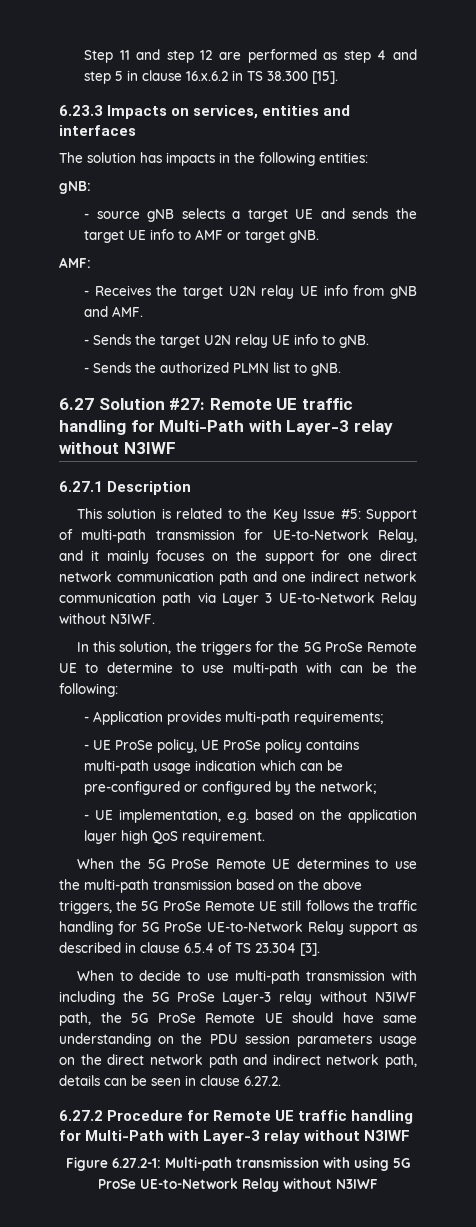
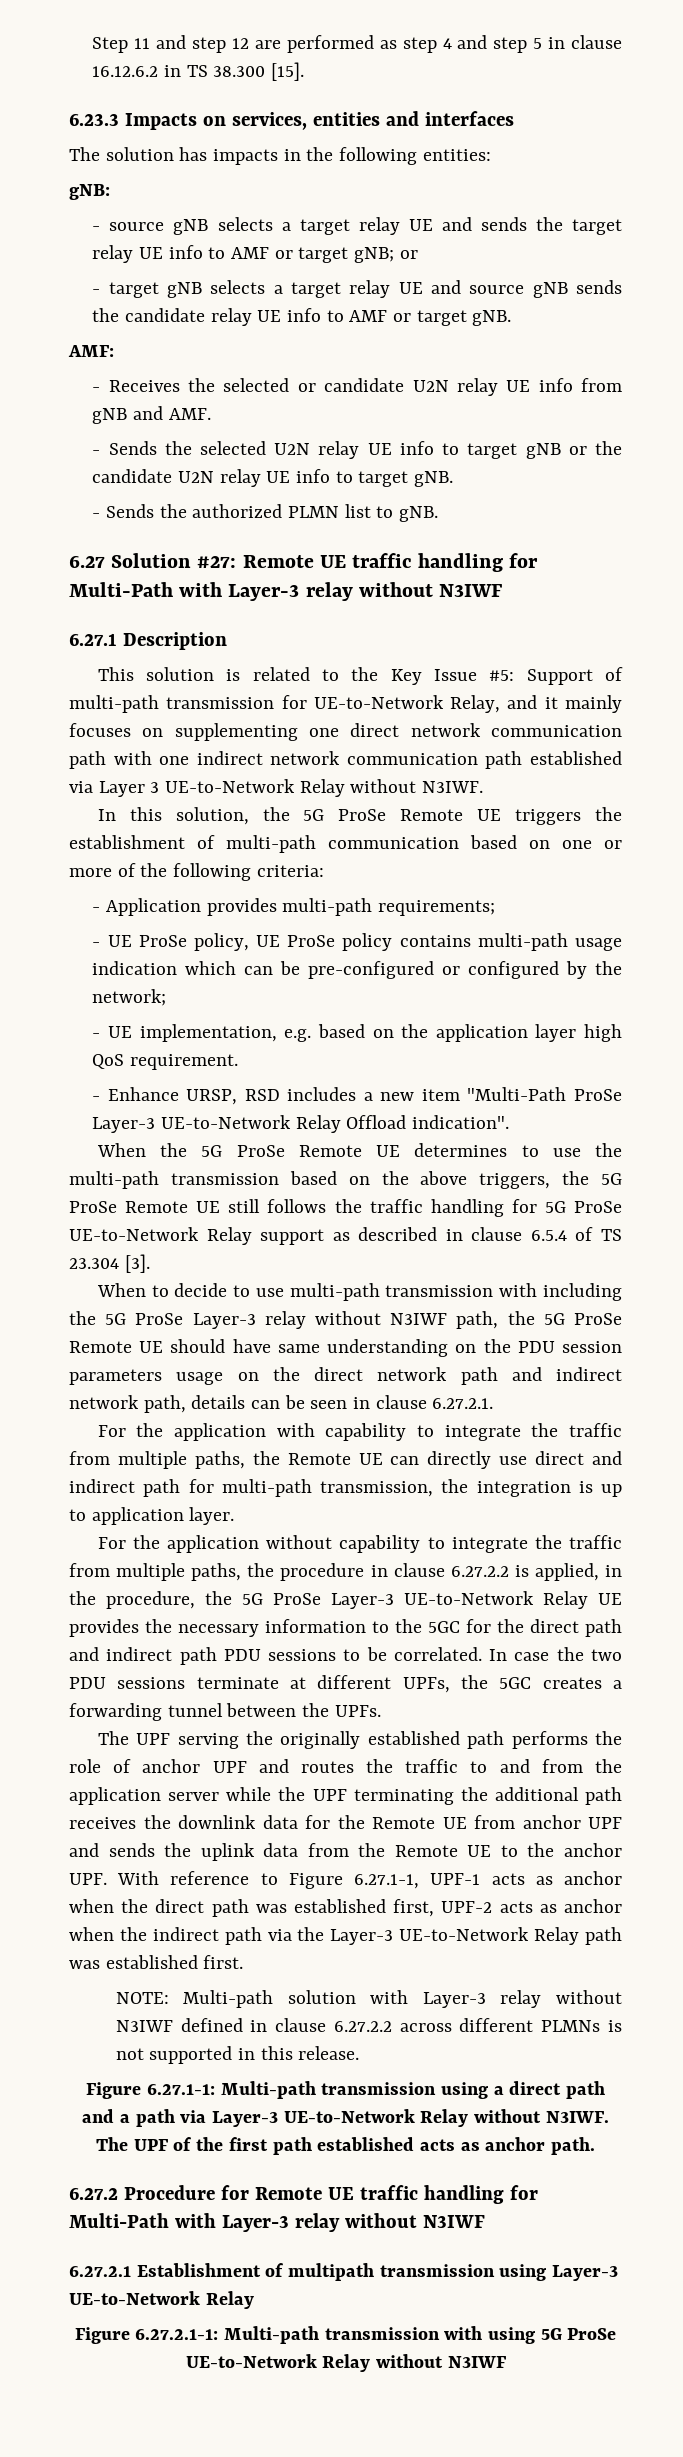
[185,71,228,81] 16.x.6.2 -> [92,66,159,77] 16.12.6.2
(288, 215) none -> [358,217,400,235] relay
(124, 236) none -> [92,245,418,263] [92,280,622,298] [92,308,252,326] relay UE info to AMF or target gNB; or // - target gNB selects a target relay UE and source gNB sends the candidate relay
[182,286,223,299] target -> [223,378,405,392] selected or candidate
[159,334,335,348] target U2N relay UE info to -> [200,441,622,459] [92,469,409,487] selected U2N relay UE info to target gNB or the candidate U2N relay UE info to target
[235,550,341,564] the support for -> [174,723,298,741] supplementing
[253,571,277,582] and -> [113,751,152,765] with
(192, 599) none -> [529,751,622,765] established
[200,641,418,655] [59,662,417,676] [59,683,118,697] triggers for the 5G ProSe Remote UE to determine to use multi-path with can be the following: -> [303,807,622,825] [69,835,622,853] [69,863,324,881] 5G ProSe Remote UE triggers the establishment of multi-path communication based on one or more of the following criteria:
(265, 837) none -> [92,1087,622,1105] [92,1115,510,1133] // - Enhance URSP, RSD includes a new item "Multi-Path ProSe Layer-3 UE-to-Network Relay Offload indication".
[244,1076,281,1086] 6.27.2. -> [432,1398,494,1409] [97,1423,622,1441] [69,1451,622,1469] [69,1479,622,1497] [69,1507,235,1525] [97,1535,623,1553] [69,1563,623,1581] [69,1591,622,1609] [69,1619,622,1637] [69,1647,622,1665] [69,1675,622,1693] [69,1703,381,1721] [97,1731,622,1749] [69,1759,622,1773] [69,1787,622,1805] [69,1815,622,1829] [69,1843,622,1861] [69,1871,622,1889] [69,1899,622,1917] [69,1927,622,1945] [69,1955,244,1969] [115,1990,623,2008] [115,2018,622,2032] [115,2046,360,2064] [86,2081,605,2099] [82,2109,609,2127] [96,2137,595,2155] 6.27.2.1. // For the application with capability to integrate the traffic from multiple paths, the Remote UE can directly use direct and indirect path for multi-path transmission, the integration is up to application layer. // For the application without capability to integrate the traffic from multiple paths, the procedure in clause 6.27.2.2 is applied, in the procedure, the 5G ProSe Layer-3 UE-to-Network Relay UE provides the necessary information to the 5GC for the direct path and indirect path PDU sessions to be correlated. In case the two PDU sessions terminate at different UPFs, the 5GC creates a forwarding tunnel between the UPFs. // The UPF serving the originally established path performs the role of anchor UPF and routes the traffic to and from the application server while the UPF terminating the additional path receives the downlink data for the Remote UE from anchor UPF and sends the uplink data from the Remote UE to the anchor UPF. With reference to Figure 6.27.1-1, UPF-1 acts as anchor when the direct path was established first, UPF-2 acts as anchor when the indirect path via the Layer-3 UE-to-Network Relay path was established first. // NOTE: Multi-path solution with Layer-3 relay without N3IWF defined in clause 6.27.2.2 across different PLMNs is not supported in this release. // Figure 6.27.1-1: Multi-path transmission using a direct path and a path via Layer-3 UE-to-Network Relay without N3IWF. The UPF of the first path established acts as anchor path.
[66,1157,161,1171] // Figure 6.27.2-1: -> [69,2263,619,2281] [69,2291,254,2309] [74,2327,219,2344] // 6.27.2.1 Establishment of multipath transmission using Layer-3 UE-to-Network Relay // Figure 6.27.2.1-1:

